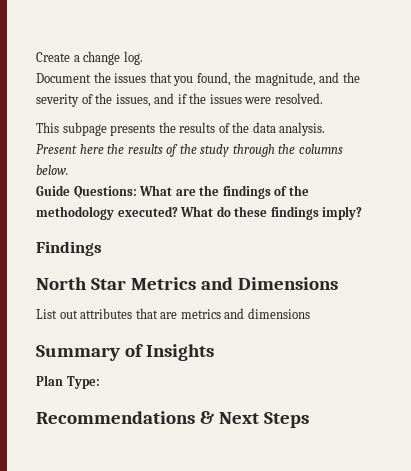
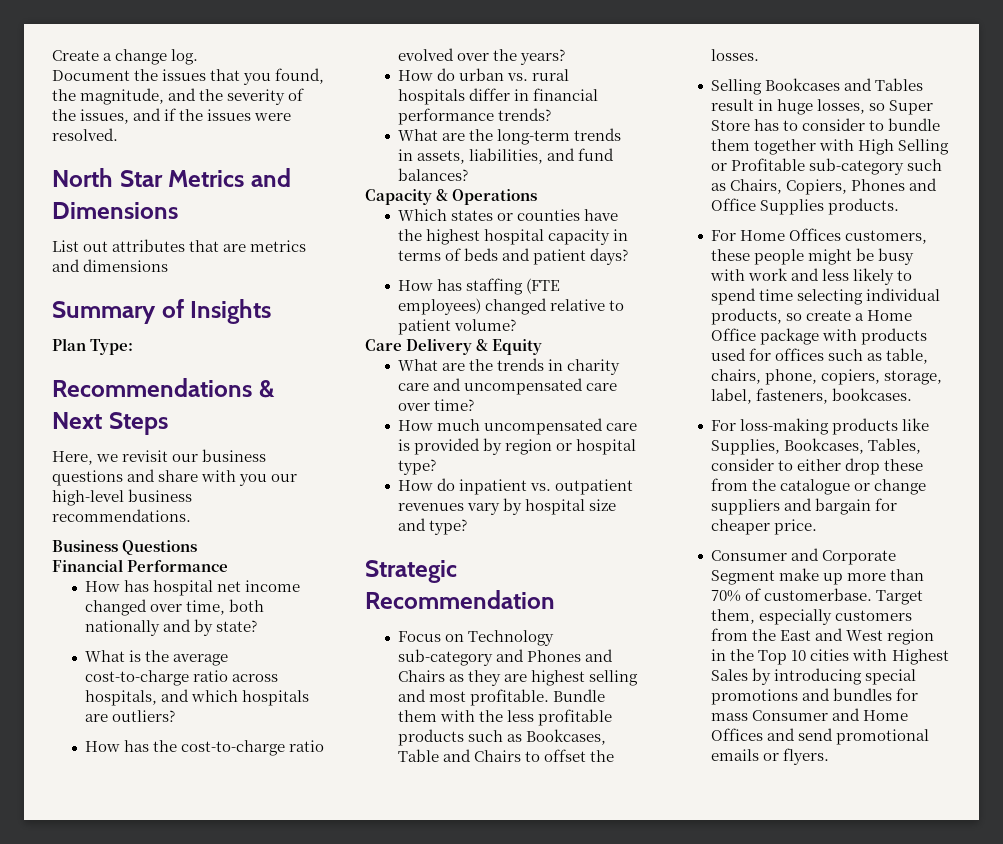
[36,122,326,136] [36,144,343,157] [36,165,68,175] [36,185,309,199] [36,206,363,220] [36,241,102,256] // This subpage presents the results of the data analysis. // Present here the results of the study through the columns below. // Guide Questions: What are the findings of the methodology executed? What do these findings imply? // Findings -> (118, 134) none
(309, 420) none -> [52,449,267,465] [52,469,298,486] [52,489,193,506] [52,509,191,522] [52,540,198,555] [52,559,229,572] [85,580,301,596] [85,599,265,616] [85,619,258,636] [85,650,229,666] [85,670,279,686] [85,689,310,706] [85,710,176,722] [85,740,325,756] [398,48,566,65] [398,68,570,81] [398,88,599,105] [398,108,552,125] [398,128,622,145] [398,148,615,164] [398,168,469,181] [365,189,538,205] [398,209,619,221] [398,229,629,245] [398,248,629,265] [398,278,561,295] [398,298,625,315] [398,319,517,335] [365,338,543,355] [398,358,621,375] [398,378,618,395] [398,399,475,411] [398,418,638,435] [398,438,637,455] [398,459,437,475] [398,478,634,495] [398,498,617,515] [398,518,468,535] [365,560,457,583] [365,590,555,609] [398,630,555,646] [398,649,614,666] [398,670,639,686] [398,689,606,706] [398,709,613,726] [398,729,607,746] [398,749,615,762] [711,49,760,61] [711,78,924,95] [711,99,934,115] [711,118,941,131] [711,139,950,155] [711,158,943,175] [711,178,938,195] [711,198,900,215] [711,228,928,244] [711,248,915,265] [710,268,913,285] [711,288,941,305] [711,308,913,325] [711,328,928,345] [711,348,929,364] [711,369,943,385] [711,388,913,404] [711,418,930,435] [711,438,922,455] [711,458,924,475] [711,478,927,495] [711,498,898,515] [711,519,818,535] [711,548,897,565] [711,568,925,585] [711,588,924,605] [711,609,913,625] [711,628,935,645] [711,649,949,665] [711,668,917,685] [711,688,919,705] [711,708,909,721] [711,728,930,745] [711,748,830,765] // Here, we revisit our business questions and share with you our high-level business recommendations. // Business Questions // Financial Performance // How has hospital net income changed over time, both nationally and by state? // What is the average cost-to-charge ratio across hospitals, and which hospitals are outliers? // How has the cost-to-charge ratio evolved over the years? // How do urban vs. rural hospitals differ in financial performance trends? // What are the long-term trends in assets, liabilities, and fund balances? // Capacity & Operations // Which states or counties have the highest hospital capacity in terms of beds and patient days? // How has staffing (FTE employees) changed relative to patient volume? // Care Delivery & Equity // What are the trends in charity care and uncompensated care over time? // How much uncompensated care is provided by region or hospital type? // How do inpatient vs. outpatient revenues vary by hospital size and type? // Strategic Recommendation // Focus on Technology sub-category and Phones and Chairs as they are highest selling and most profitable. Bundle them with the less profitable products such as Bookcases, Table and Chairs to offset the losses. // Selling Bookcases and Tables result in huge losses, so Super Store has to consider to bundle them together with High Selling or Profitable sub-category such as Chairs, Copiers, Phones and Office Supplies products. // For Home Offices customers, these people might be busy with work and less likely to spend time selecting individual products, so create a Home Office package with products used for offices such as table, chairs, phone, copiers, storage, label, fasteners, bookcases. // For loss-making products like Supplies, Bookcases, Tables, consider to either drop these from the catalogue or change suppliers and bargain for cheaper price. // Consumer and Corporate Segment make up more than 70% of customerbase. Target them, especially customers from the East and West region in the Top 10 cities with Highest Sales by introducing special promotions and bundles for mass Consumer and Home Offices and send promotional emails or flyers.

